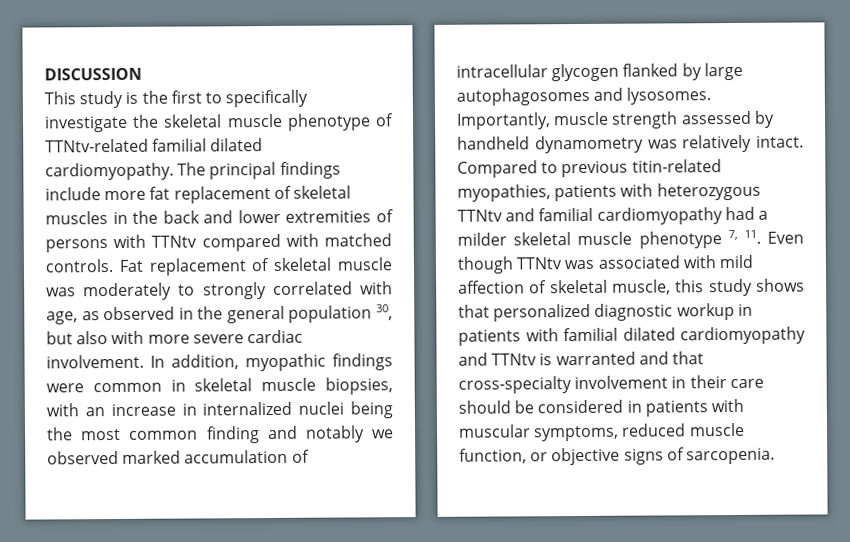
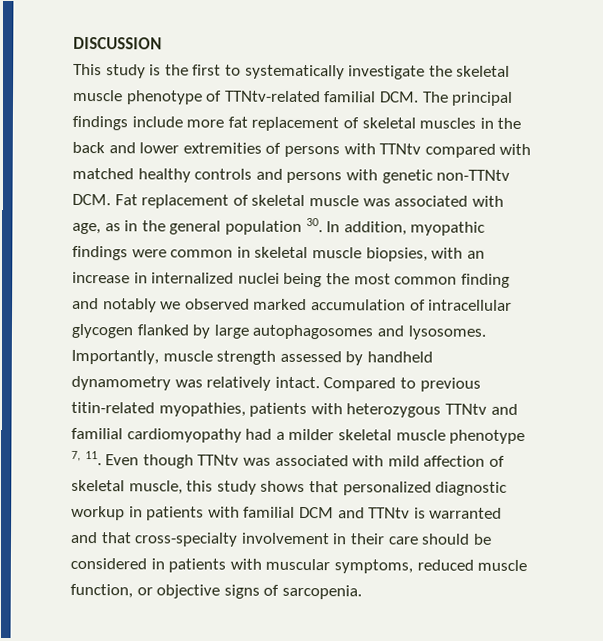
[225,89,309,108] specifically -> [244,64,345,80] systematically
[210,138,264,152] [45,162,174,181] dilated cardiomyopathy. -> [378,91,419,103] DCM.
[45,259,114,273] controls. -> [137,168,511,184] [72,193,111,206] healthy controls and persons with genetic non-TTNtv DCM.
[83,281,353,301] moderately to strongly correlated -> [394,195,469,207] associated
[103,306,176,321] observed -> (121, 227) none
[375,304,393,321] [46,329,303,345] [46,354,144,369] 30, but also with more severe cardiac involvement. -> [305,218,323,233] 30.
[622,326,806,345] dilated cardiomyopathy -> [298,506,334,519] DCM

